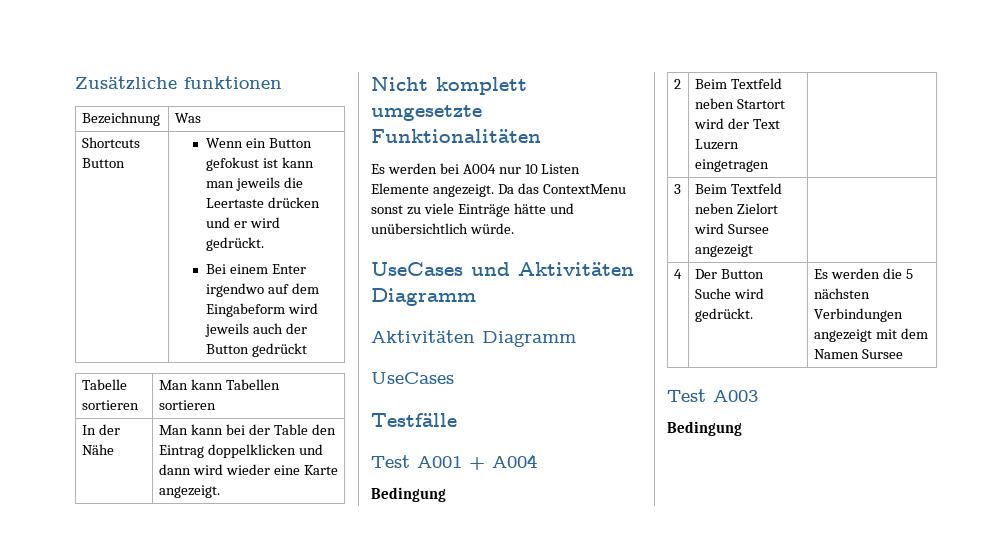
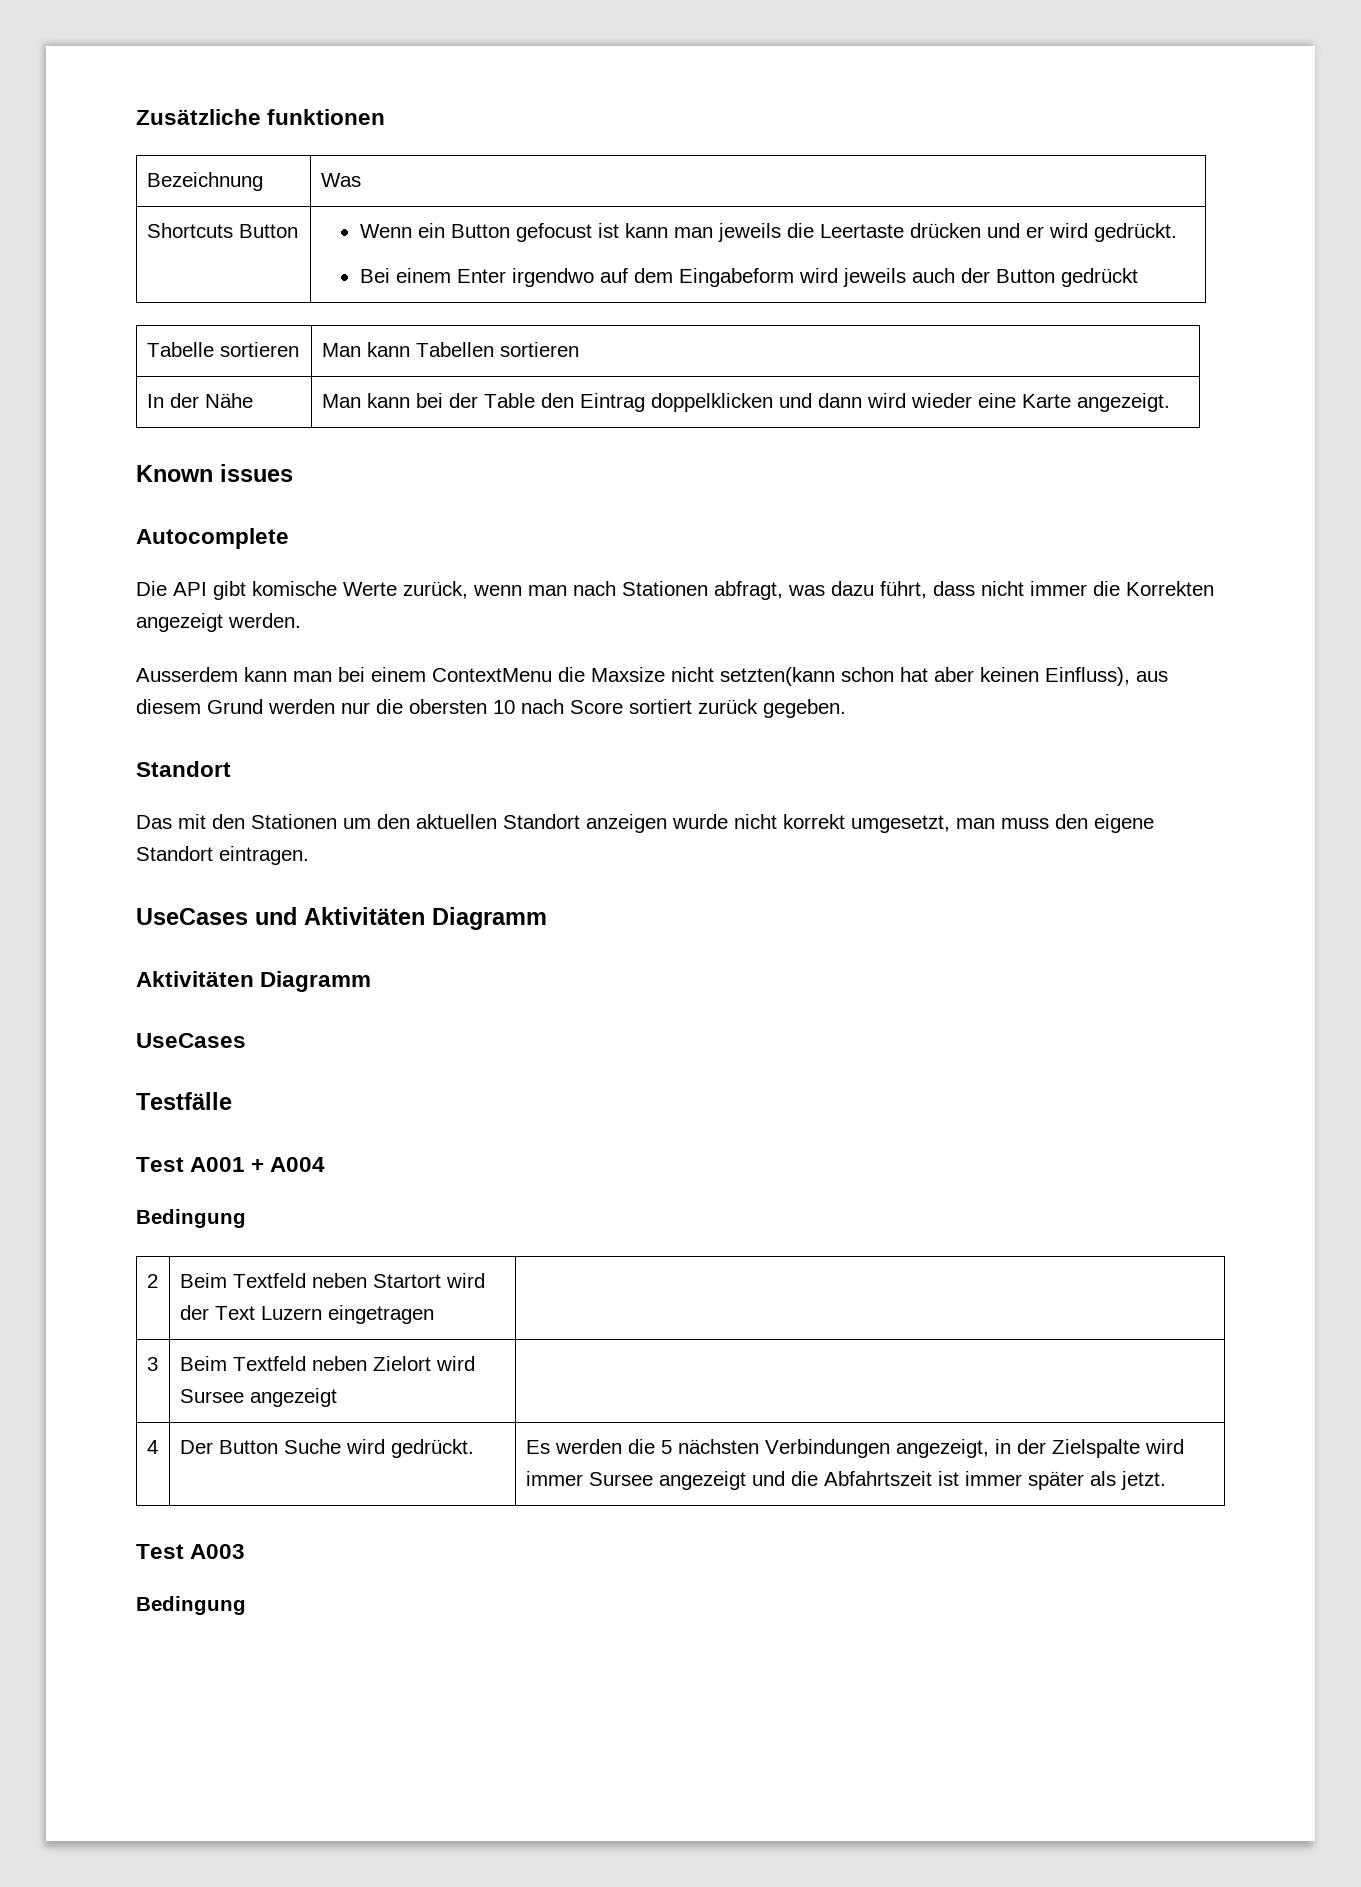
[206,157,260,171] gefokust -> [515,223,592,242] gefocust
[371,77,527,95] [371,105,482,121] [371,129,541,143] [371,163,581,174] [371,183,626,197] [371,203,574,217] [371,223,514,234] Nicht komplett umgesetzte Funktionalitäten // Es werden bei A004 nur 10 Listen Elemente angezeigt. Da das ContextMenu sonst zu viele Einträge hätte und unübersichtlich würde. -> [136,464,293,482] [136,528,289,549] [136,581,1214,600] [136,613,301,632] [136,667,1168,686] [136,699,846,718] [136,761,231,777] [136,814,1154,833] [136,846,309,865] Known issues // Autocomplete // Die API gibt komische Werte zurück, wenn man nach Stationen abfragt, was dazu führt, dass nicht immer die Korrekten angezeigt werden. // Ausserdem kann man bei einem ContextMenu die Maxsize nicht setzten(kann schon hat aber keinen Einfluss), aus diesem Grund werden nur die obersten 10 nach Score sortiert zurück gegeben. // Standort // Das mit den Stationen um den aktuellen Standort anzeigen wurde nicht korrekt umgesetzt, man muss den eigene Standort eintragen.
[813,328,928,342] [813,349,903,359] angezeigt mit dem Namen Sursee -> [895,1439,1184,1458] [525,1471,1166,1490] angezeigt, in der Zielspalte wird immer Sursee angezeigt und die Abfahrtszeit ist immer später als jetzt.

